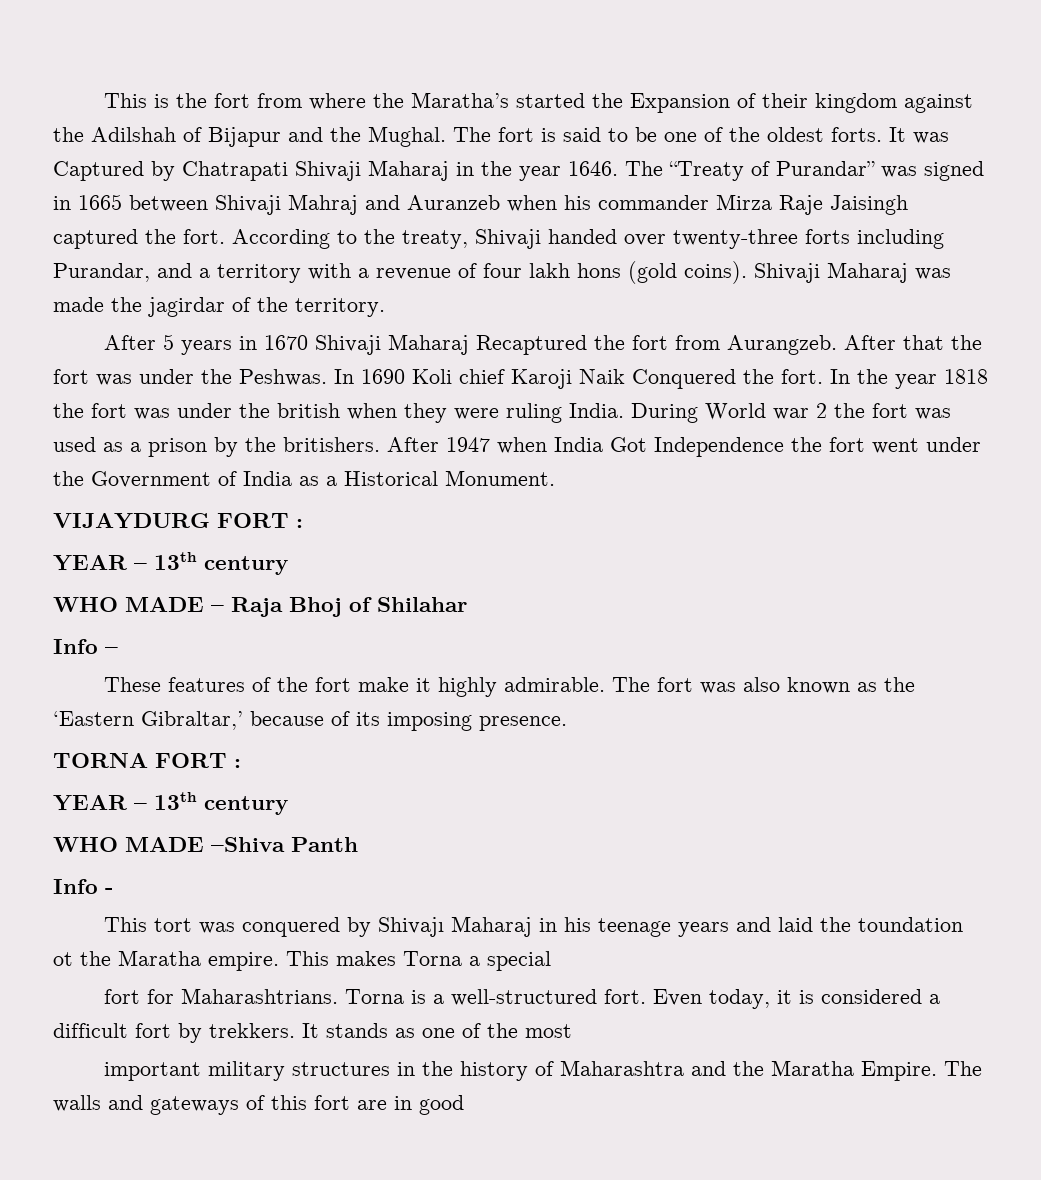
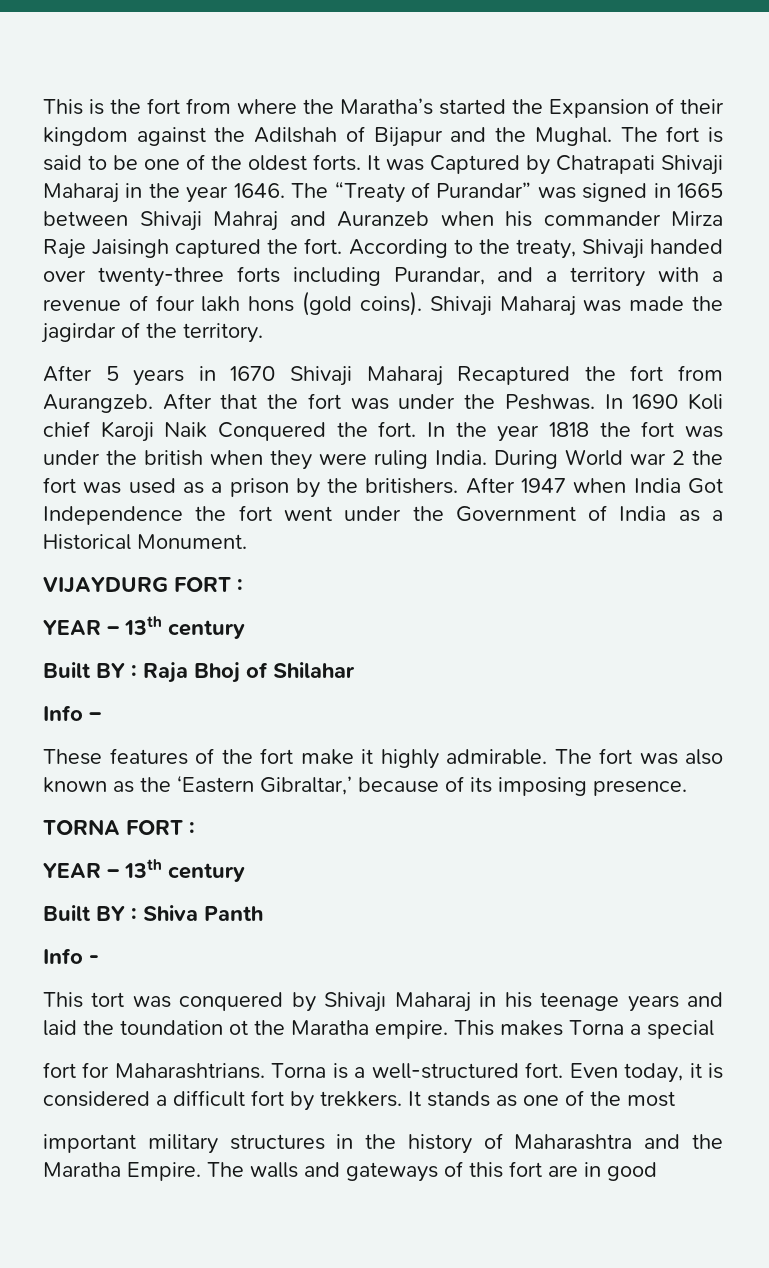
[53,597,224,612] WHO MADE – -> [43,662,137,678] Built BY :
[53,837,285,852] WHO MADE –Shiva -> [43,905,198,921] Built BY : Shiva

